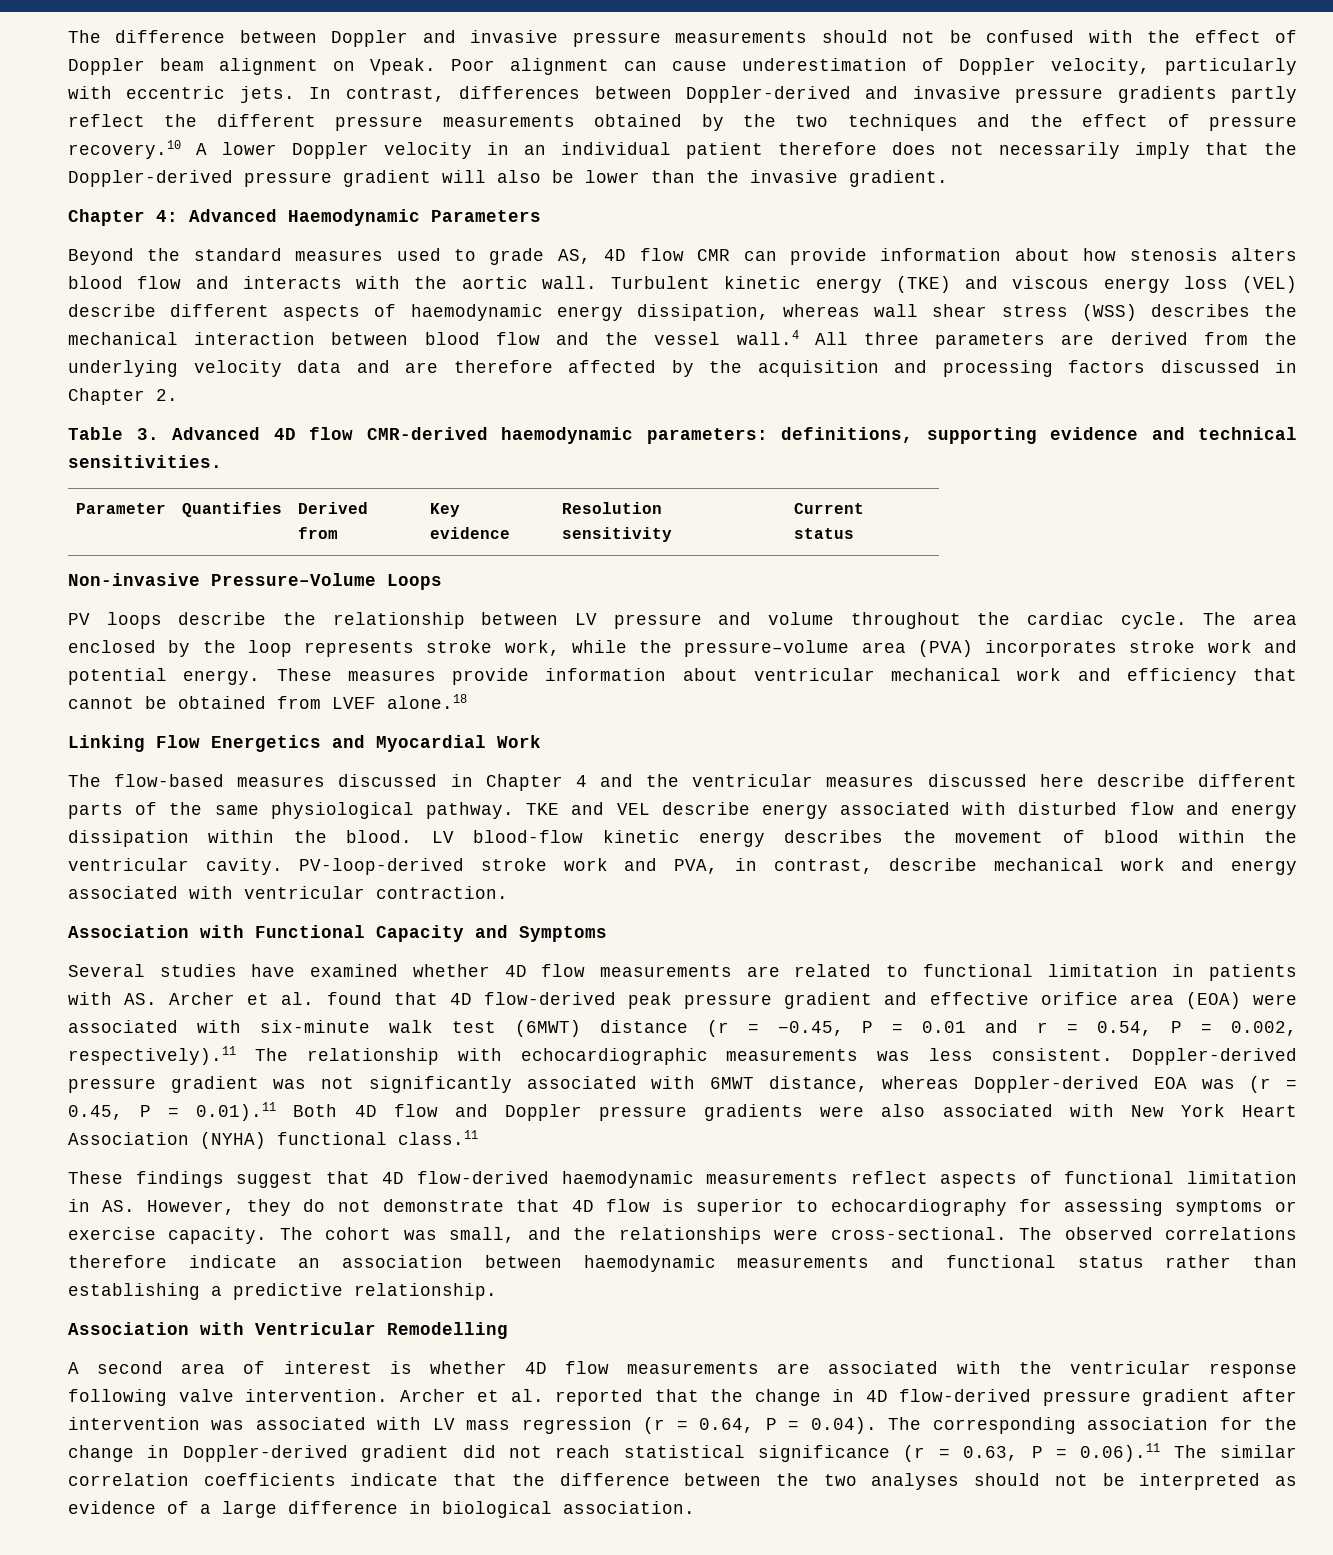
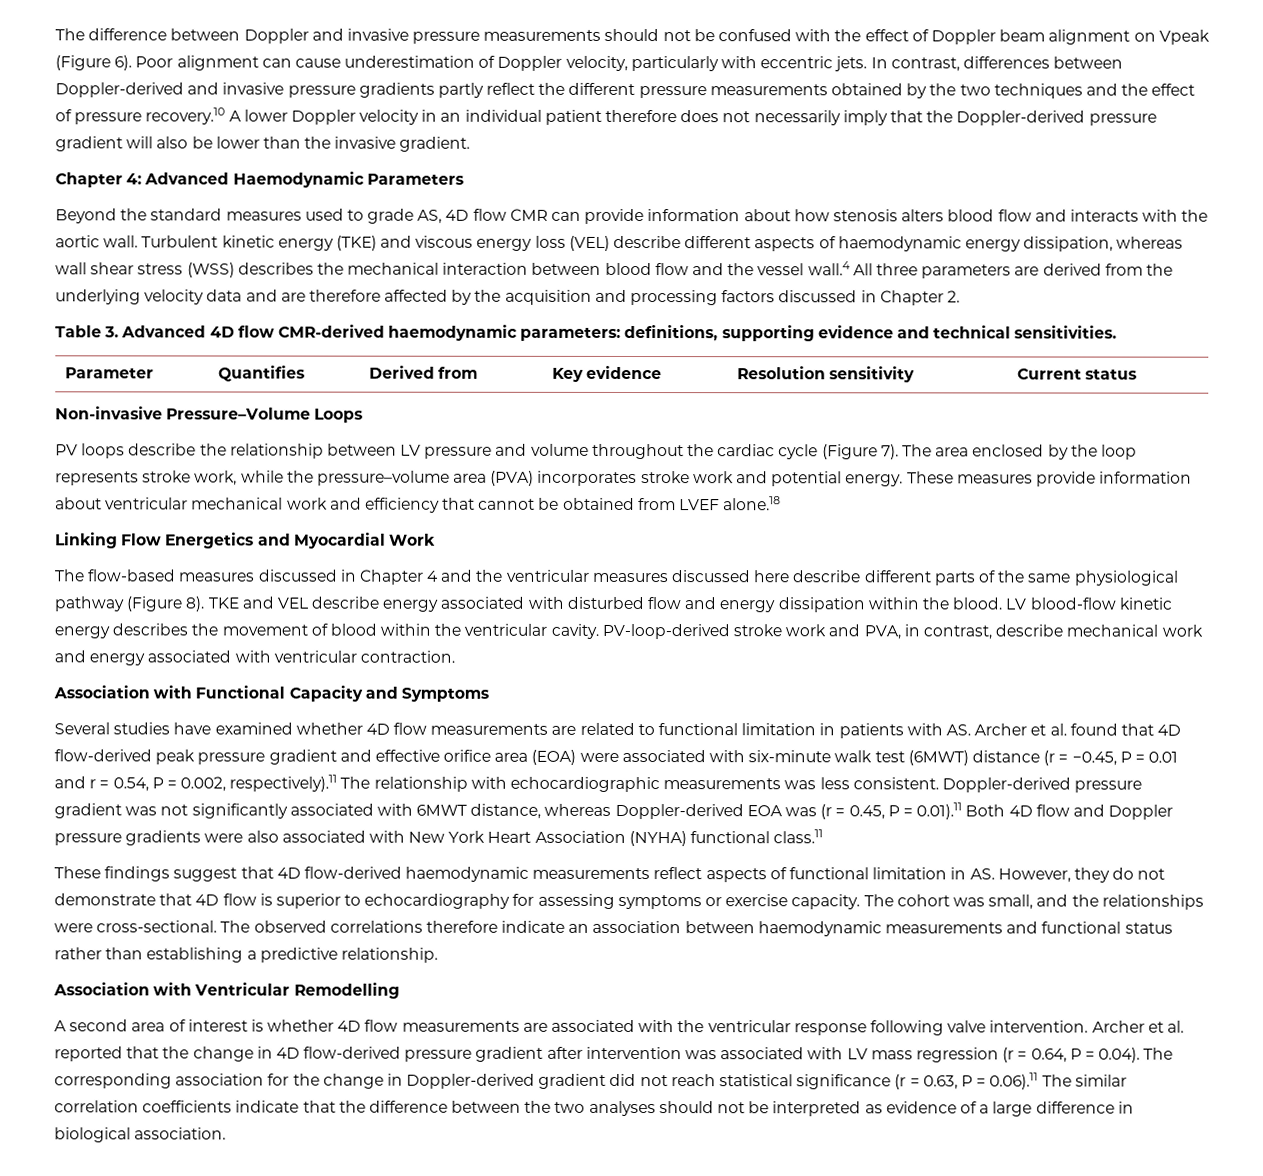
[370,58,436,75] Vpeak. -> [1158,29,1210,45] [55,55,133,71] Vpeak (Figure 6).
[1120,612,1187,629] cycle. -> [778,444,899,460] cycle (Figure 7).
[425,802,514,819] pathway. -> [54,596,205,612] pathway (Figure 8).

